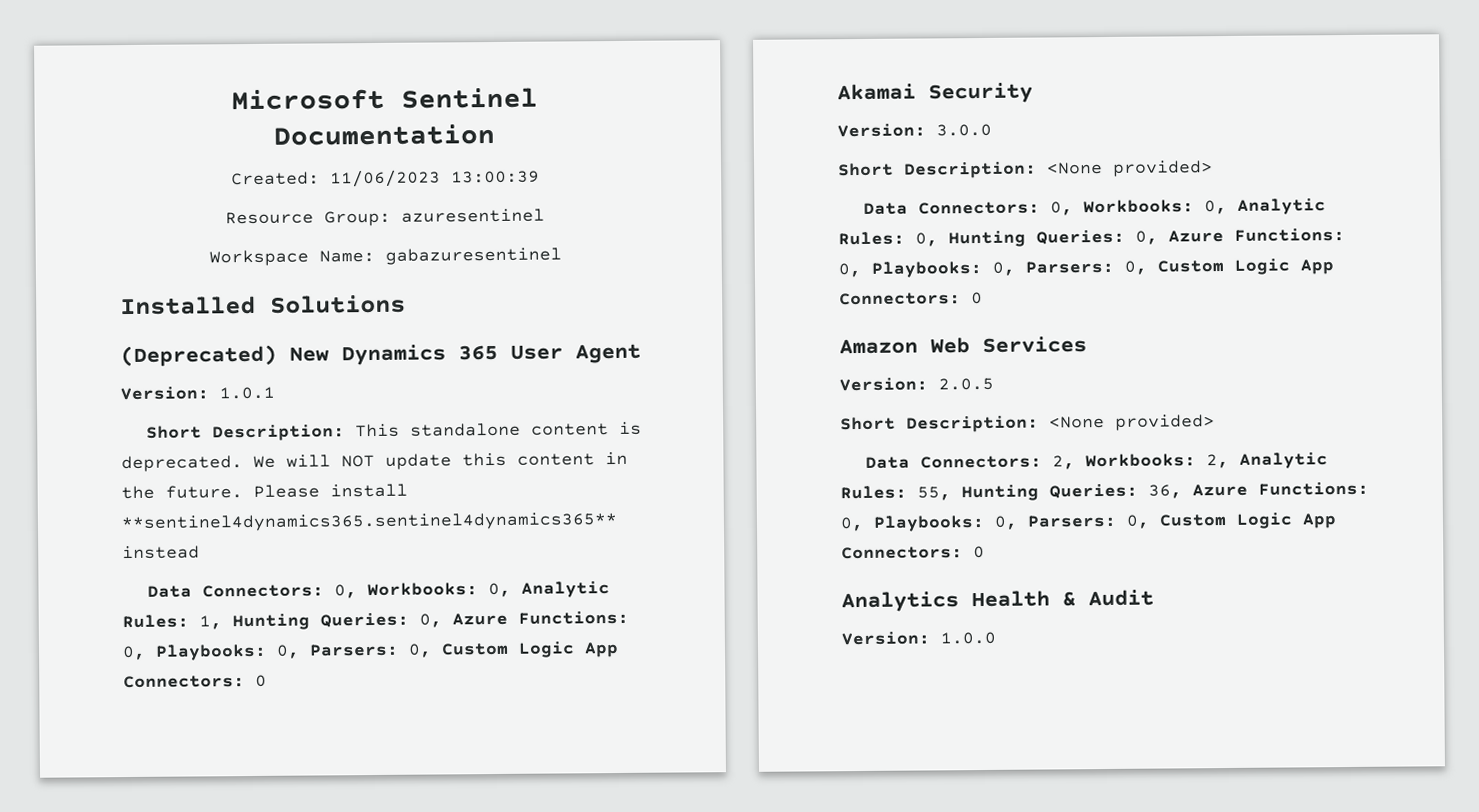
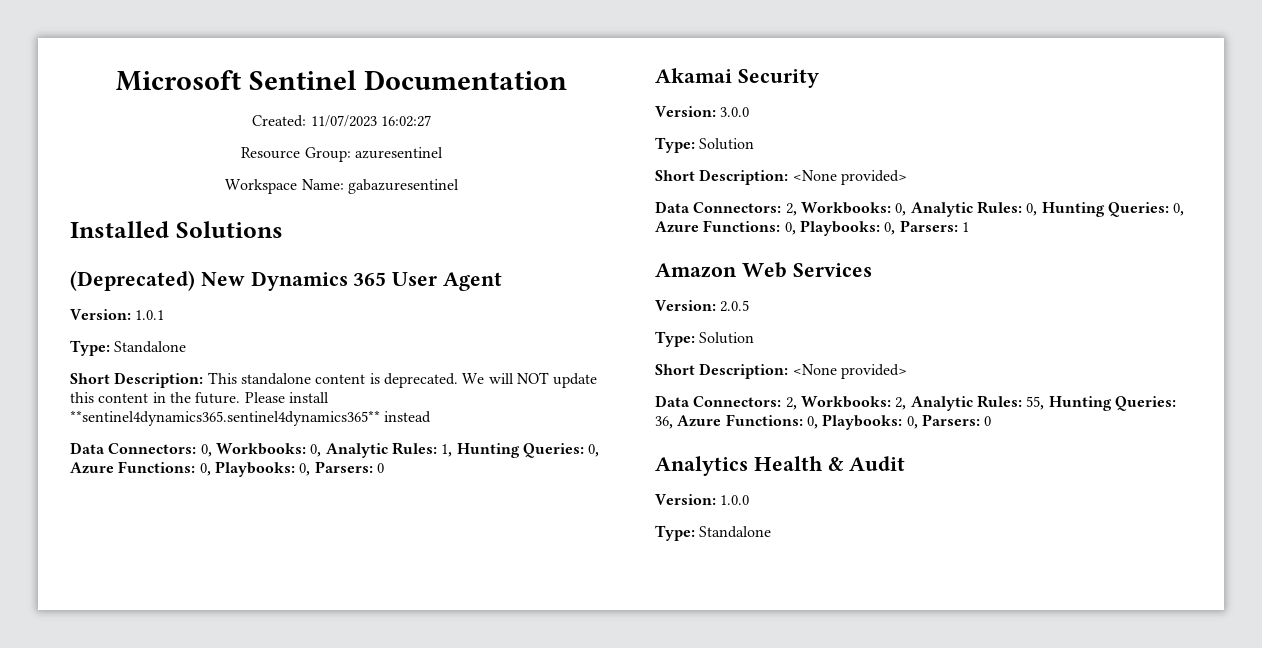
[329,169,540,188] 11/06/2023 13:00:39 -> [310,115,431,127] 11/07/2023 16:02:27
(275, 393) none -> [70,340,187,356] // Type: Standalone
[408,641,619,658] [123,675,245,689] 0, Custom Logic App Connectors: -> (373, 467) none
[838,160,1213,179] [862,201,1073,216] // Short Description: <None provided> // Data Connectors: 0, -> [655,137,755,153] [655,169,907,185] [655,201,797,216] // Type: Solution // Short Description: <None provided> // Data Connectors: 2,
[1124,258,1334,275] [839,292,983,306] 0, Custom Logic App Connectors: 0 -> [961,222,969,232] 1
(994, 384) none -> [655,331,755,347] // Type: Solution
[1126,512,1337,529] [841,546,963,560] 0, Custom Logic App Connectors: -> (980, 420) none
(996, 638) none -> [655,525,772,541] // Type: Standalone

